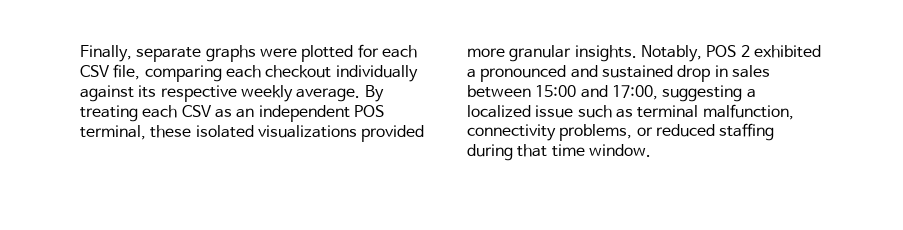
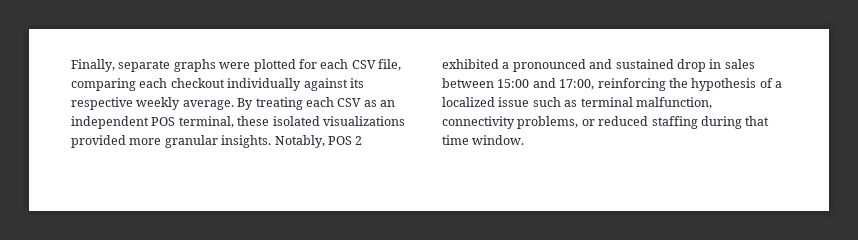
[662,85,743,102] suggesting -> [597,78,773,91] reinforcing the hypothesis of

